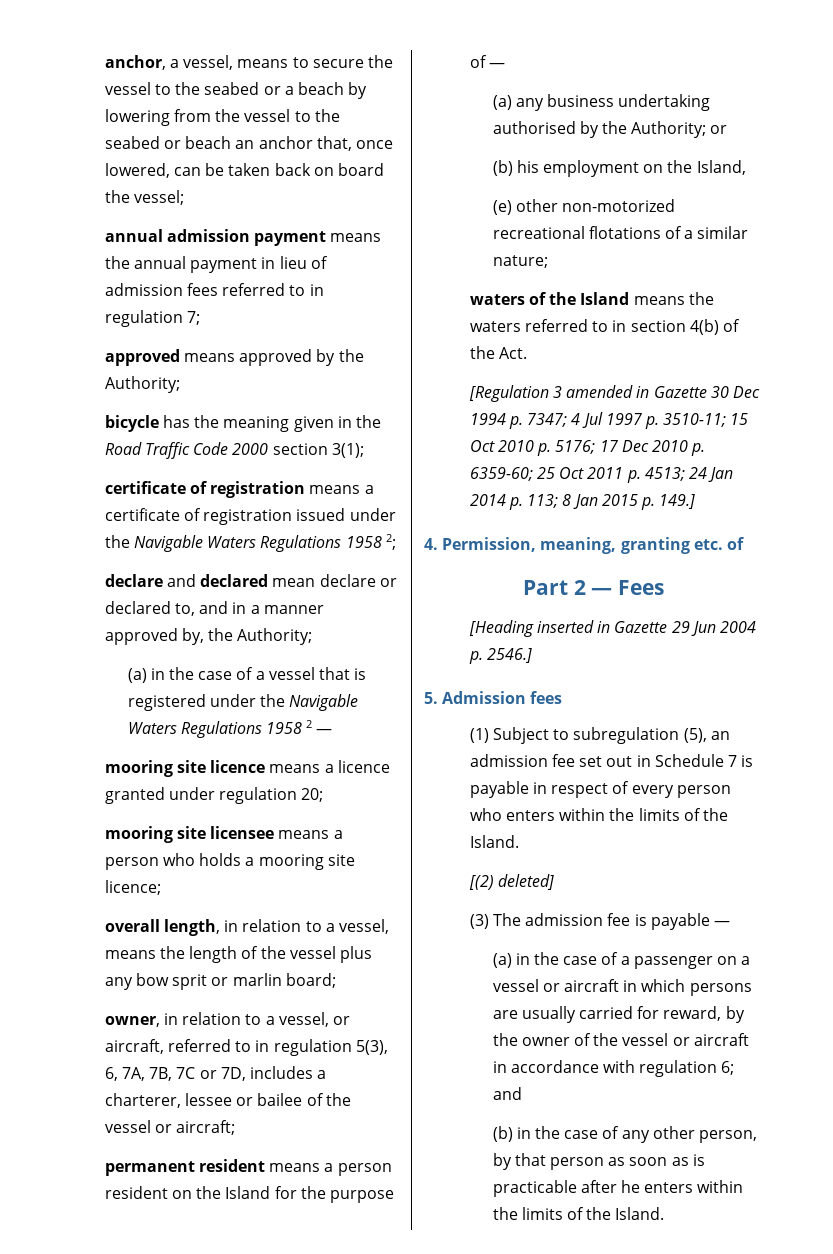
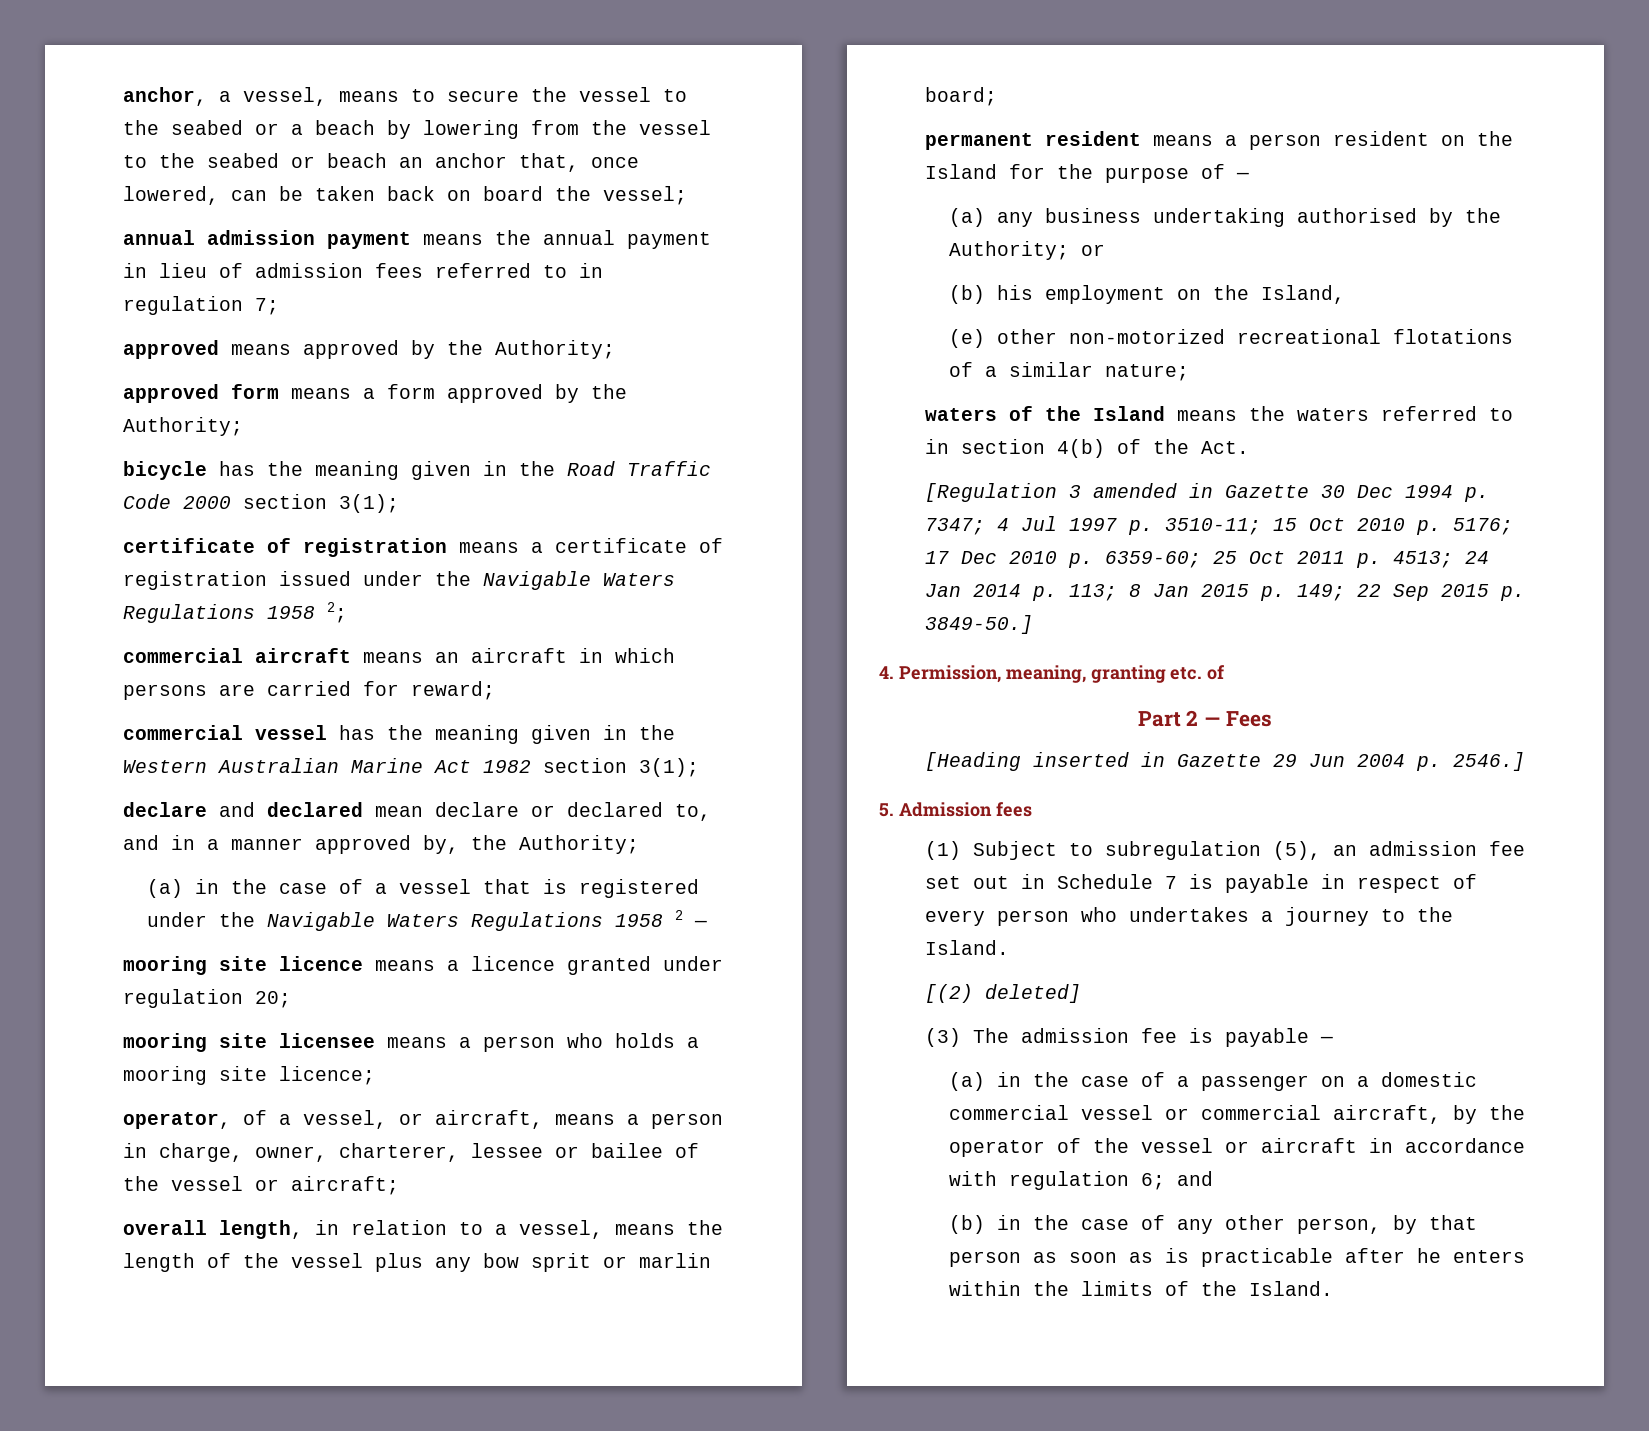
(180, 384) none -> [123,384,628,403] [123,417,244,436] // approved form means a form approved by the Authority;
(396, 542) none -> [123,648,676,663] [123,681,496,700] [123,725,676,744] [123,758,700,777] // commercial aircraft means an aircraft in which persons are carried for reward; // commercial vessel has the meaning given in the Western Australian Marine Act 1982 section 3(1);
(161, 887) none -> [123,1110,724,1129] [123,1143,700,1162] [123,1176,400,1195] // operator, of a vessel, or aircraft, means a person in charge, owner, charterer, lessee or bailee of the vessel or aircraft;
[104,1012,350,1027] [104,1039,388,1056] [104,1066,327,1081] [104,1093,351,1108] [104,1120,236,1135] // owner, in relation to a vessel, or aircraft, referred to in regulation 5(3), 6, 7A, 7B, 7C or 7D, includes a charterer, lessee or bailee of the vessel or aircraft; -> (998, 96) none
[659,494,696,509] 149.] -> [1297,584,1526,601] [925,615,1034,634] 149; 22 Sep 2015 p. 3849-50.]
[505,808,701,821] enters within the limits of -> [1129,907,1406,926] undertakes a journey to
[492,979,752,996] [492,1006,745,1023] [492,1033,570,1046] vessel or aircraft in which persons are usually carried for reward, by the owner -> [1380,1072,1477,1087] [948,1105,1525,1124] [948,1140,1045,1157] domestic commercial vessel or commercial aircraft, by the operator

